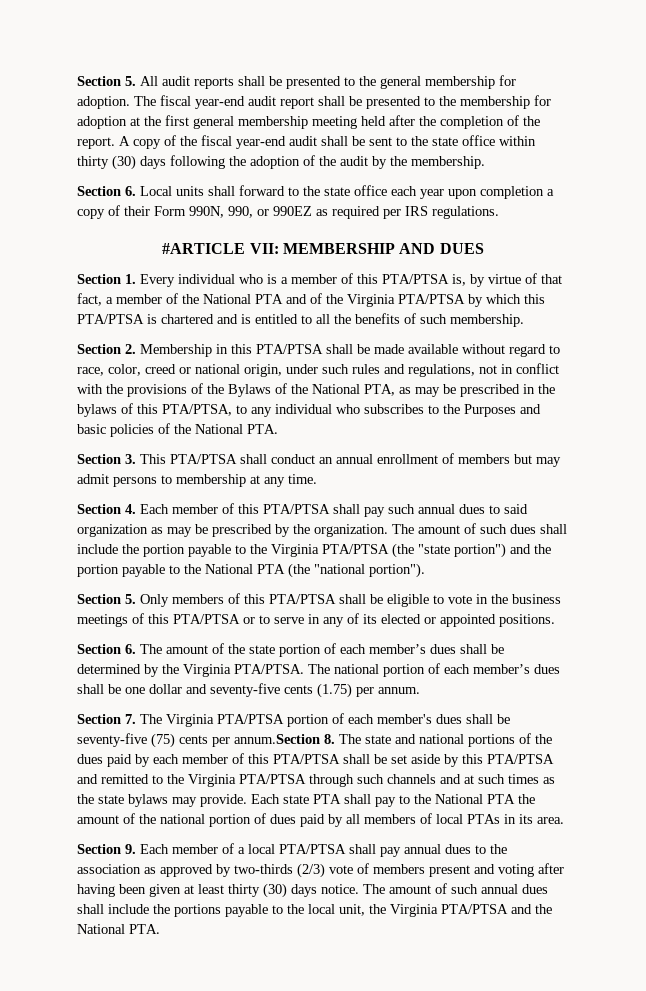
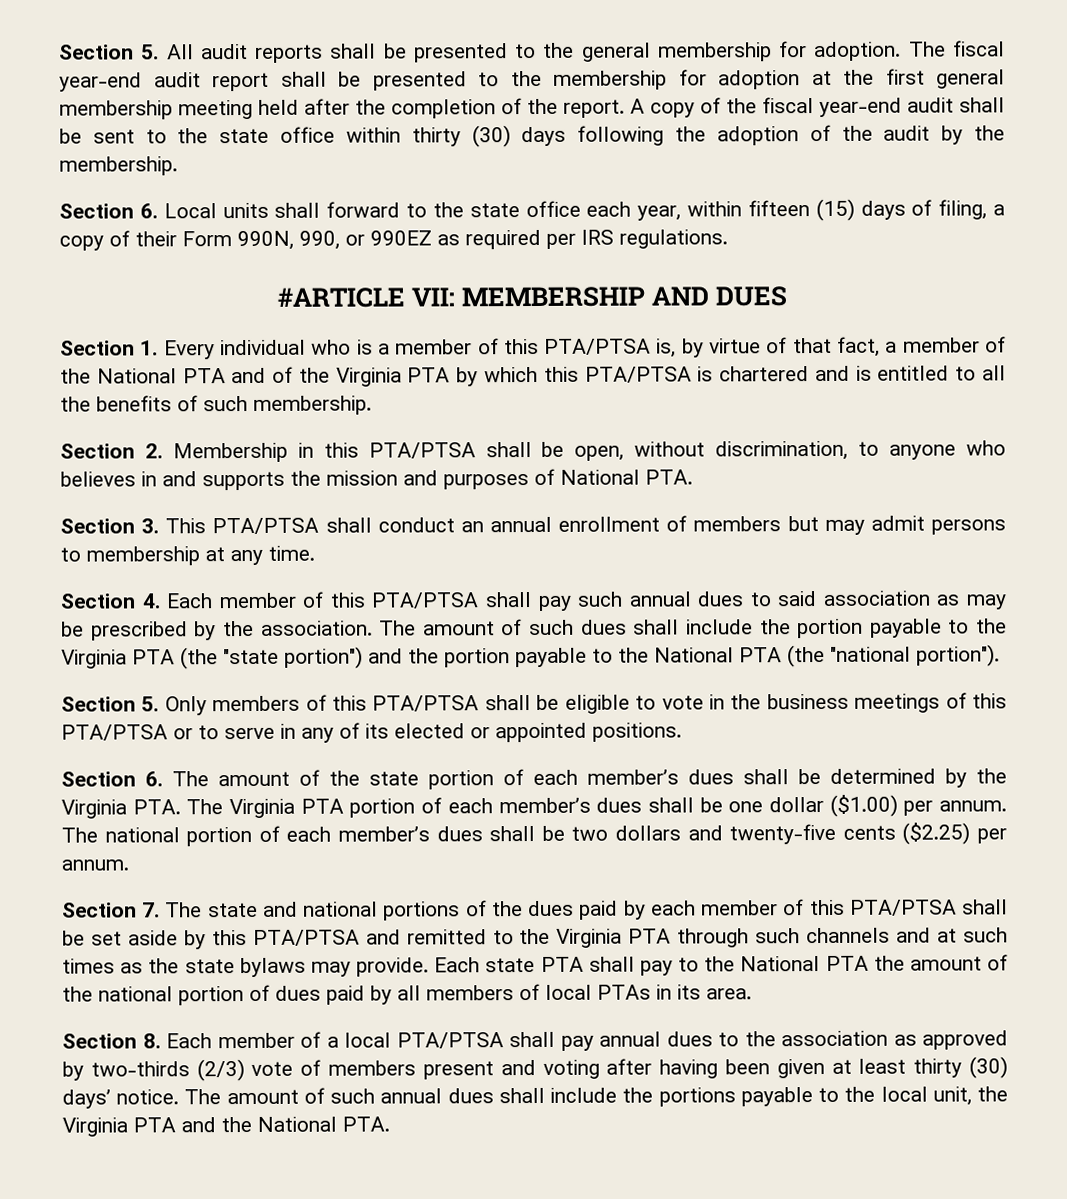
[420,186,544,199] year upon completion -> [637,198,988,222] year, within fifteen (15) days of filing,
[398,294,465,304] PTA/PTSA -> [407,367,451,383] PTA
[374,344,560,357] [77,363,559,377] [77,383,555,397] [77,403,541,417] [77,423,191,437] made available without regard to race, color, creed or national origin, under such rules and regulations, not in conflict with the provisions of the Bylaws of the National PTA, as may be prescribed in the bylaws of this PTA/PTSA, to any individual who subscribes to the Purposes and basic policies of the -> [574,440,1006,461] [60,468,555,491] open, without discrimination, to anyone who believes in and supports the mission and purposes of
[77,524,148,537] organization -> [822,590,931,606] association
[314,524,388,537] organization. -> [260,620,373,636] association.
[322,544,389,554] PTA/PTSA -> [132,649,175,665] PTA
[234,664,304,674] PTA/PTSA. -> [132,794,1007,819] PTA. The Virginia PTA portion of each member’s dues shall be one dollar ($1.00) per annum.
[125,683,352,698] one dollar and seventy-five cents (1.75) -> [571,822,971,845] two dollars and twenty-five cents ($2.25)
[166,713,510,727] [77,733,361,748] Virginia PTA/PTSA portion of each member's dues shall be seventy-five (75) cents per annum.Section 8. The -> (203, 910) none
[239,774,306,784] PTA/PTSA -> [628,928,672,944] PTA
[125,844,136,854] 9. -> [142,1033,161,1049] 8.
[291,884,317,897] days -> [62,1089,111,1109] days’
[441,904,508,914] PTA/PTSA -> [133,1117,176,1133] PTA

